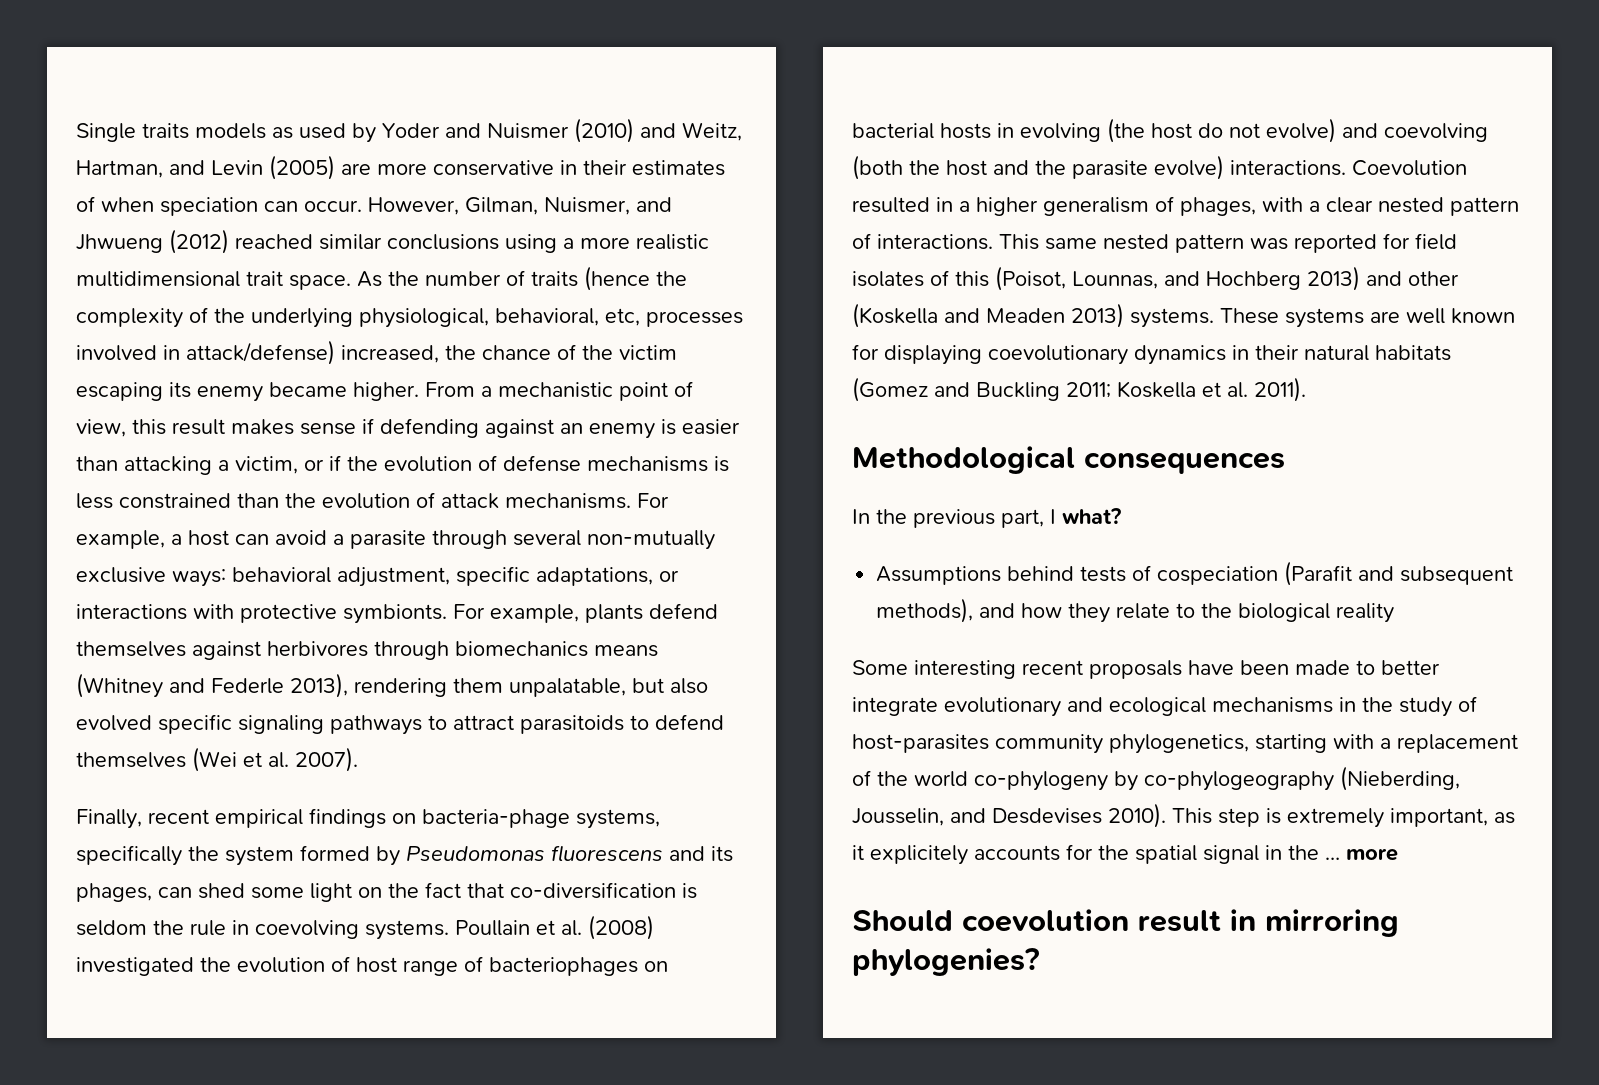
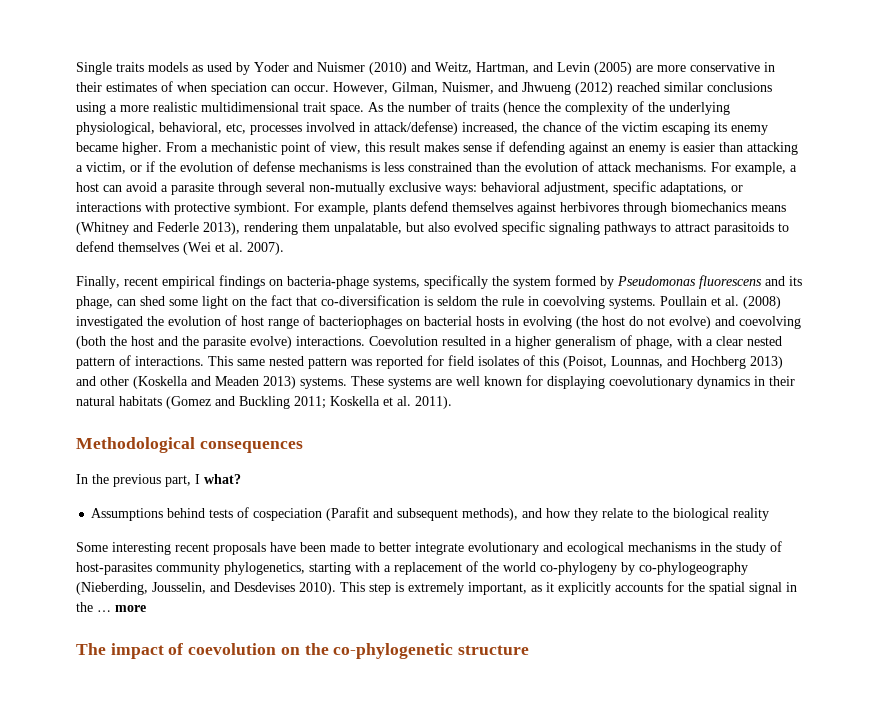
[343,604,447,624] symbionts. -> [234,202,290,215] symbiont.
[76,883,152,902] phages, -> [76,296,113,309] phage,
[1180,197,1256,216] phages, -> [636,336,673,349] phage,
[870,845,968,865] explicitely -> [558,582,611,595] explicitly
[852,909,1399,937] [852,948,1039,976] Should coevolution result in mirroring phylogenies? -> [76,643,530,659] The impact of coevolution on the co-phylogenetic structure

